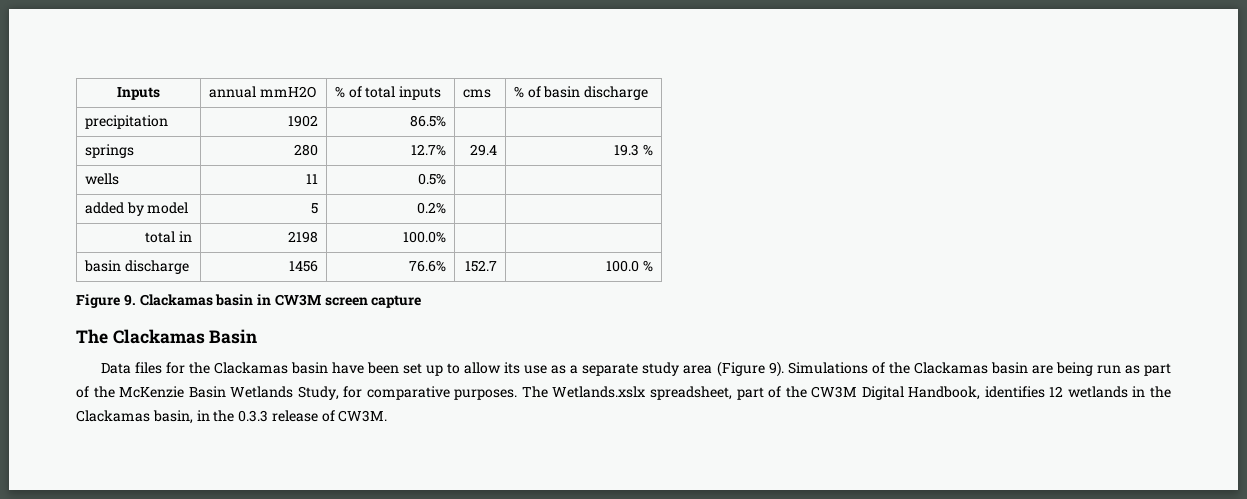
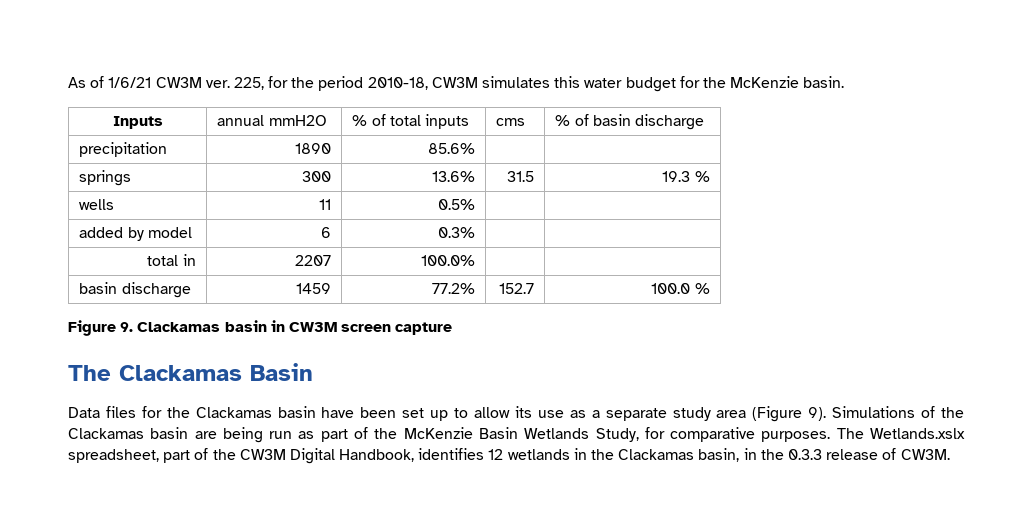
(117, 93) none -> [68,76,845,92] As of 1/6/21 CW3M ver. 225, for the period 2010-18, CW3M simulates this water budget for the McKenzie basin. //
[288,115,319,127] [410,115,447,127] 1902 | 86.5% -> [294,143,331,154] [427,143,475,154] 1890 | 85.6%
[294,144,319,156] [411,144,447,156] [470,144,498,156] 280 | 12.7% | 29.4 -> [301,171,331,182] [431,171,475,182] [506,171,534,182] 300 | 13.6% | 31.5
[311,203,319,214] [417,202,447,214] 5 | 0.2% -> [320,227,331,238] [437,227,475,238] 6 | 0.3%
[288,231,319,243] 2198 -> [294,255,331,266] 2207
[289,260,319,272] [409,260,447,272] 1456 | 76.6% -> [295,283,331,294] [431,283,475,294] 1459 | 77.2%

